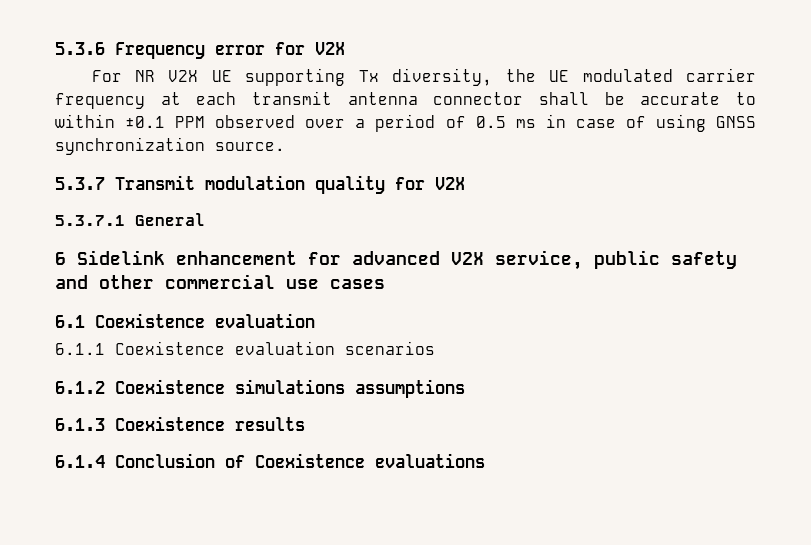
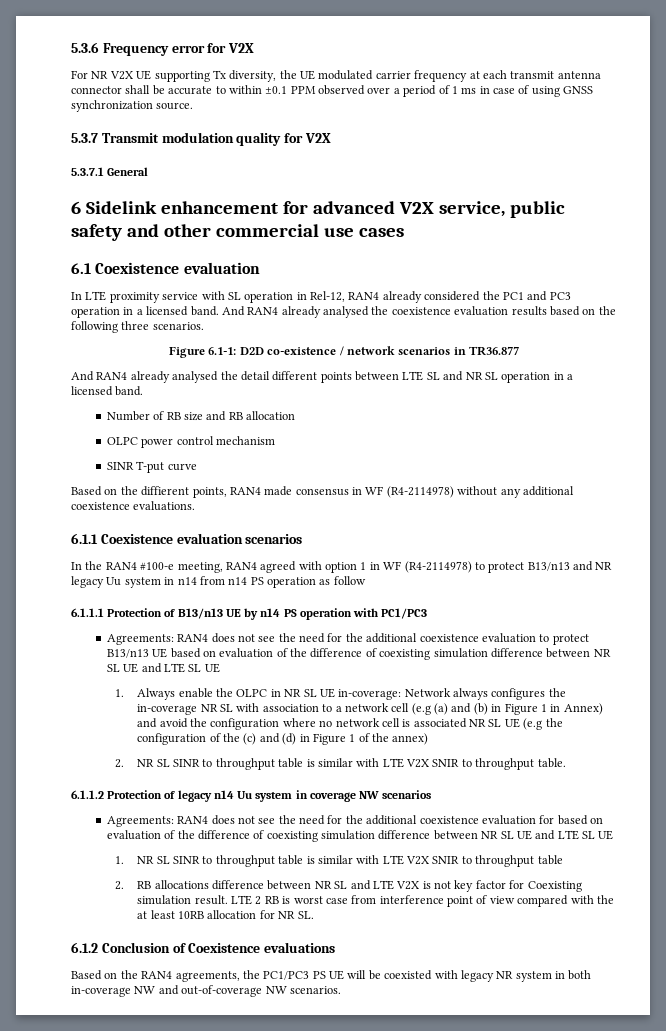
[475,116,506,128] 0.5 -> [451,86,458,94] 1
[55,341,435,355] [55,379,465,398] [55,416,305,431] [55,453,485,468] 6.1.1 Coexistence evaluation scenarios // 6.1.2 Coexistence simulations assumptions // 6.1.3 Coexistence results // 6.1.4 Conclusion of Coexistence evaluations -> [71,291,571,303] [71,306,616,318] [71,321,204,333] [169,346,519,358] [71,371,573,383] [71,386,144,396] [106,411,296,421] [106,436,275,448] [106,461,197,473] [71,486,574,498] [71,501,196,511] [71,533,303,544] [71,561,613,573] [71,576,366,588] [71,608,428,620] [106,633,589,645] [106,648,611,660] [106,663,220,673] [115,688,566,700] [137,703,603,715] [137,718,563,730] [137,733,429,745] [115,758,566,770] [71,790,432,802] [106,815,604,827] [106,830,614,842] [115,855,563,867] [115,880,582,892] [137,895,614,907] [137,910,314,919] [71,942,336,953] [71,970,592,982] [71,985,341,997] In LTE proximity service with SL operation in Rel-12, RAN4 already considered the PC1 and PC3 operation in a licensed band. And RAN4 already analysed the coexistence evaluation results based on the following three scenarios. // Figure 6.1-1: D2D co-existence / network scenarios in TR36.877 // And RAN4 already analysed the detail different points between LTE SL and NR SL operation in a licensed band. // Number of RB size and RB allocation // OLPC power control mechanism // SINR T-put curve // Based on the diffierent points, RAN4 made consensus in WF (R4-2114978) without any additional coexistence evaluations. // 6.1.1 Coexistence evaluation scenarios // In the RAN4 #100-e meeting, RAN4 agreed with option 1 in WF (R4-2114978) to protect B13/n13 and NR legacy Uu system in n14 from n14 PS operation as follow // 6.1.1.1 Protection of B13/n13 UE by n14 PS operation with PC1/PC3 // Agreements: RAN4 does not see the need for the additional coexistence evaluation to protect B13/n13 UE based on evaluation of the difference of coexisting simulation difference between NR SL UE and LTE SL UE // 1. Always enable the OLPC in NR SL UE in-coverage: Network always configures the in-coverage NR SL with association to a network cell (e.g (a) and (b) in Figure 1 in Annex) and avoid the configuration where no network cell is associated NR SL UE (e.g the configuration of the (c) and (d) in Figure 1 of the annex) // 2. NR SL SINR to throughput table is similar with LTE V2X SNIR to throughput table. // 6.1.1.2 Protection of legacy n14 Uu system in coverage NW scenarios // Agreements: RAN4 does not see the need for the additional coexistence evaluation for based on evaluation of the difference of coexisting simulation difference between NR SL UE and LTE SL UE // 1. NR SL SINR to throughput table is similar with LTE V2X SNIR to throughput table // 2. RB allocations difference between NR SL and LTE V2X is not key factor for Coexisting simulation result. LTE 2 RB is worst case from interference point of view compared with the at least 10RB allocation for NR SL. // 6.1.2 Conclusion of Coexistence evaluations // Based on the RAN4 agreements, the PC1/PC3 PS UE will be coexisted with legacy NR system in both in-coverage NW and out-of-coverage NW scenarios.

